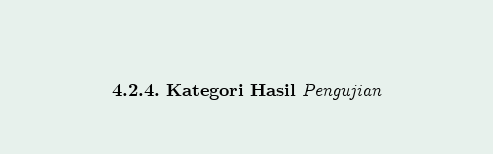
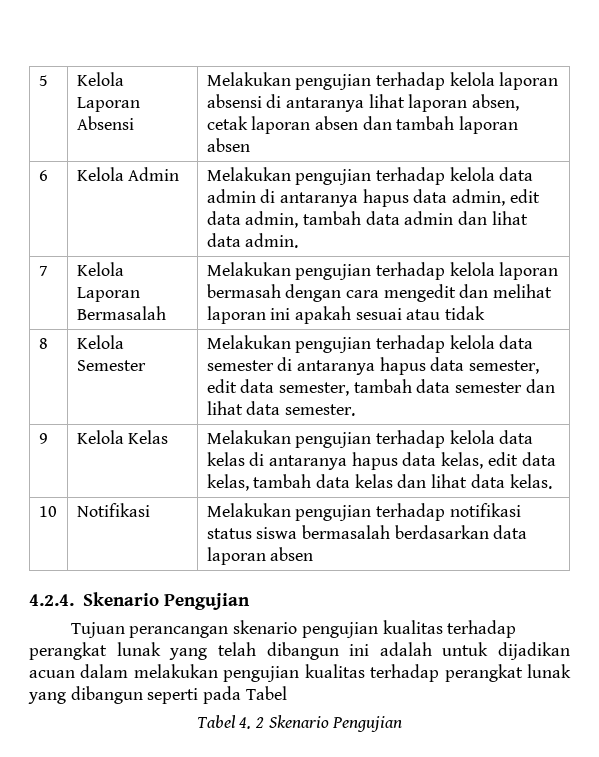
[111,84,296,100] 4.2.4. Kategori Hasil -> [38,75,48,86] [76,72,124,86] [76,97,140,112] [76,116,134,130] [206,72,559,90] [206,94,520,112] [206,116,519,134] [206,138,250,152] [38,170,48,181] [76,167,180,181] [206,167,534,185] [206,189,540,207] [206,211,528,228] [206,233,299,248] [38,266,48,276] [76,262,124,276] [76,287,140,302] [76,306,166,320] [206,262,559,280] [206,284,553,302] [206,306,486,324] [38,338,48,349] [76,335,124,349] [76,360,146,371] [206,335,534,353] [206,357,540,375] [206,379,555,396] [206,401,356,416] [38,433,48,444] [76,430,169,444] [206,430,534,448] [206,452,556,470] [206,474,552,491] [38,506,57,517] [76,503,150,517] [206,503,521,521] [206,525,528,539] [206,547,314,565] [29,592,250,610] [70,620,517,638] [29,642,570,660] [29,664,572,682] [28,686,287,704] [196,715,329,729] 5 | Kelola Laporan Absensi | Melakukan pengujian terhadap kelola laporan absensi di antaranya lihat laporan absen, cetak laporan absen dan tambah laporan absen // 6 | Kelola Admin | Melakukan pengujian terhadap kelola data admin di antaranya hapus data admin, edit data admin, tambah data admin dan lihat data admin. // 7 | Kelola Laporan Bermasalah | Melakukan pengujian terhadap kelola laporan bermasah dengan cara mengedit dan melihat laporan ini apakah sesuai atau tidak // 8 | Kelola Semester | Melakukan pengujian terhadap kelola data semester di antaranya hapus data semester, edit data semester, tambah data semester dan lihat data semester. // 9 | Kelola Kelas | Melakukan pengujian terhadap kelola data kelas di antaranya hapus data kelas, edit data kelas, tambah data kelas dan lihat data kelas. // 10 | Notifikasi | Melakukan pengujian terhadap notifikasi status siswa bermasalah berdasarkan data laporan absen // 4.2.4. Skenario Pengujian // Tujuan perancangan skenario pengujian kualitas terhadap perangkat lunak yang telah dibangun ini adalah untuk dijadikan acuan dalam melakukan pengujian kualitas terhadap perangkat lunak yang dibangun seperti pada Tabel // Tabel 4. 2 Skenario

